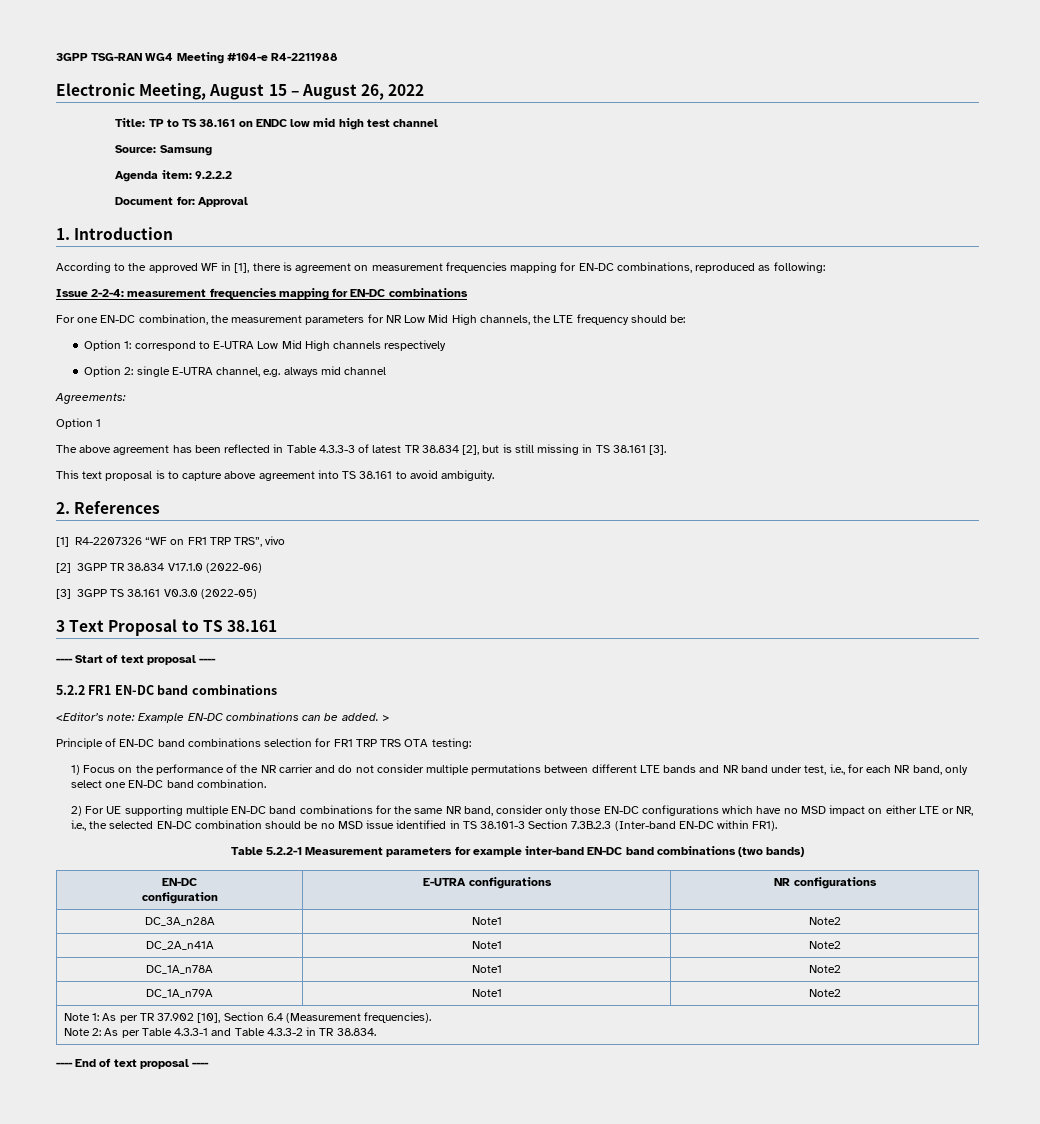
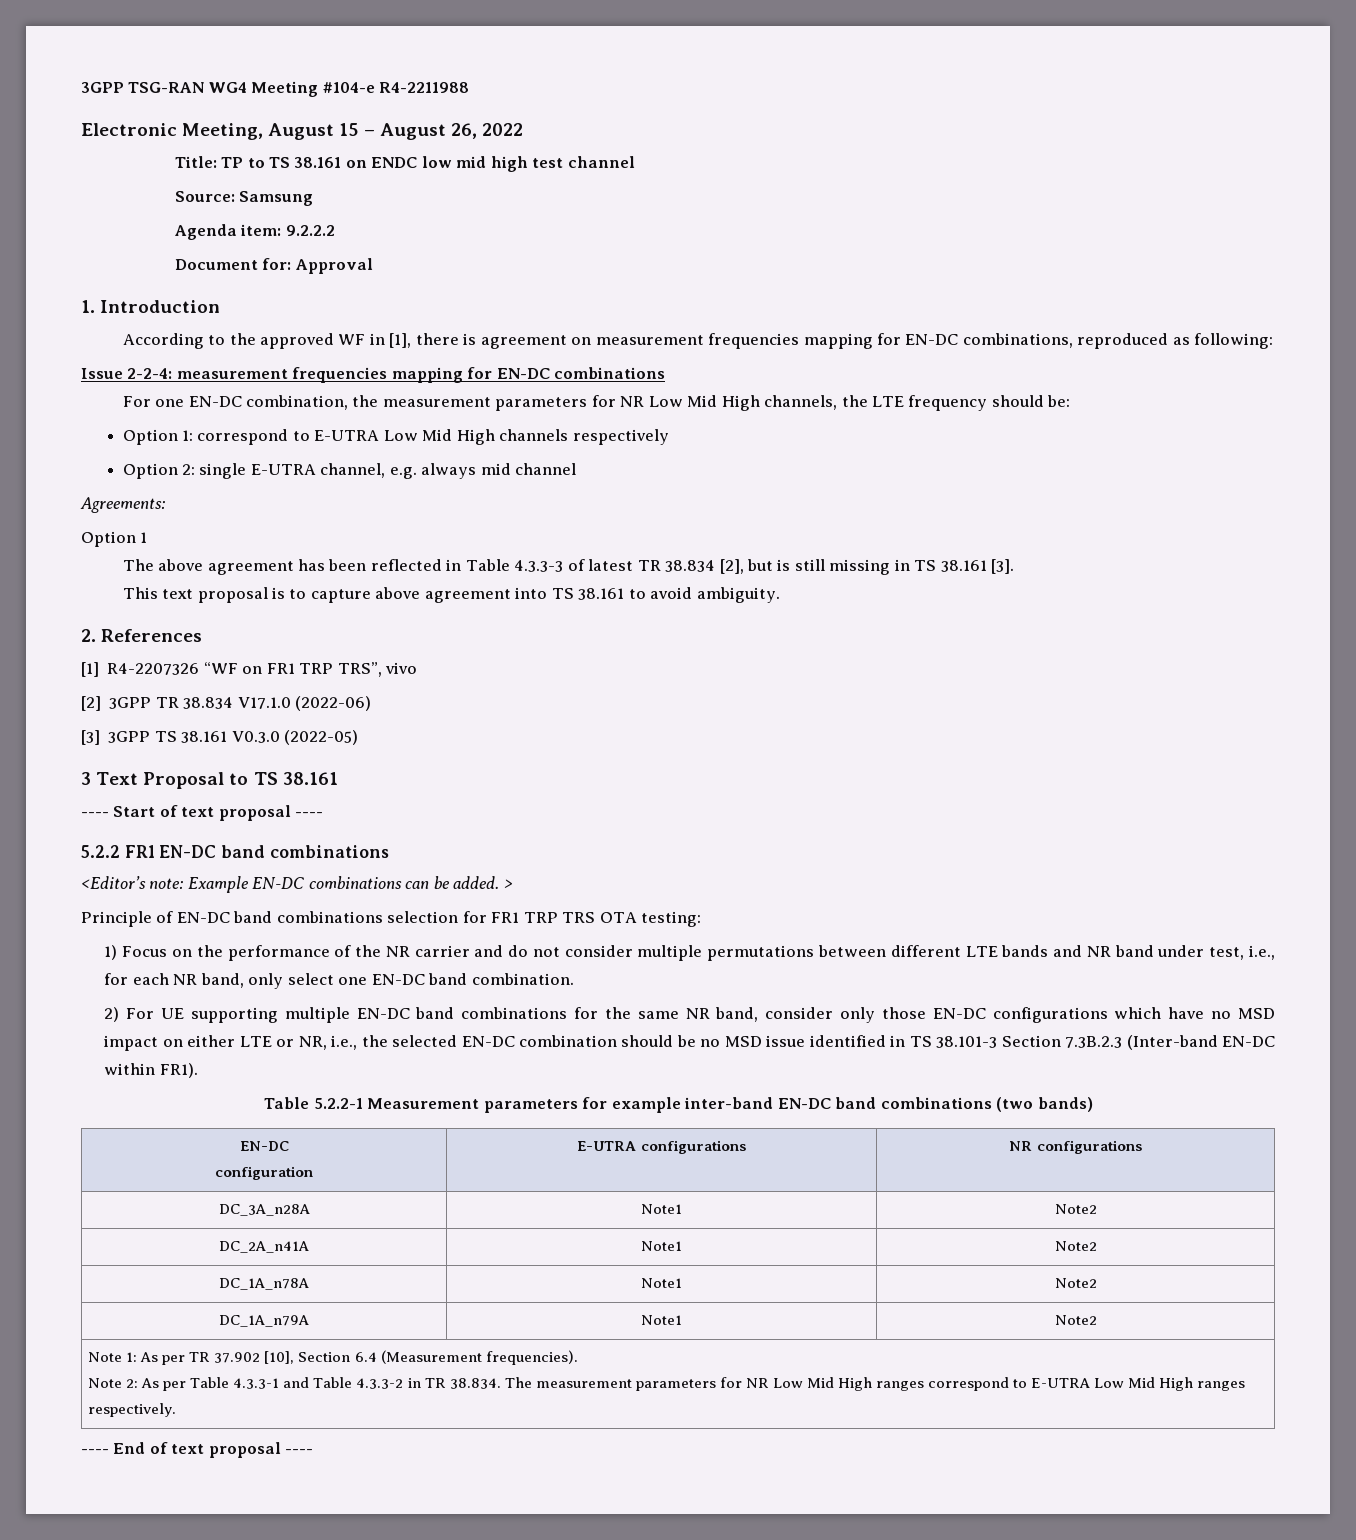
(376, 1032) none -> [504,1377,1246,1391] [88,1403,177,1417] The measurement parameters for NR Low Mid High ranges correspond to E-UTRA Low Mid High ranges respectively.

